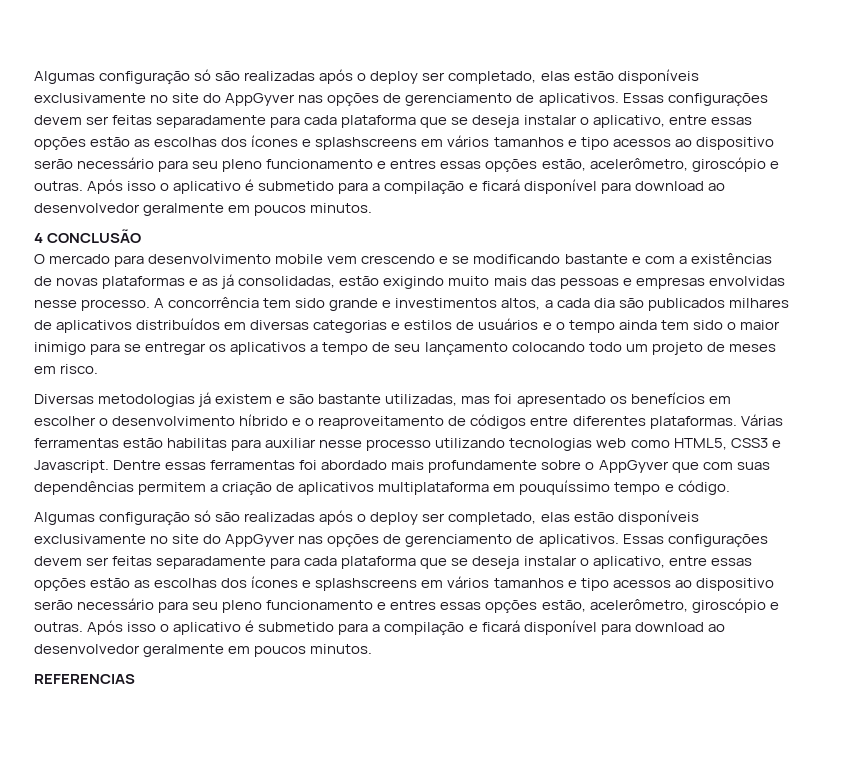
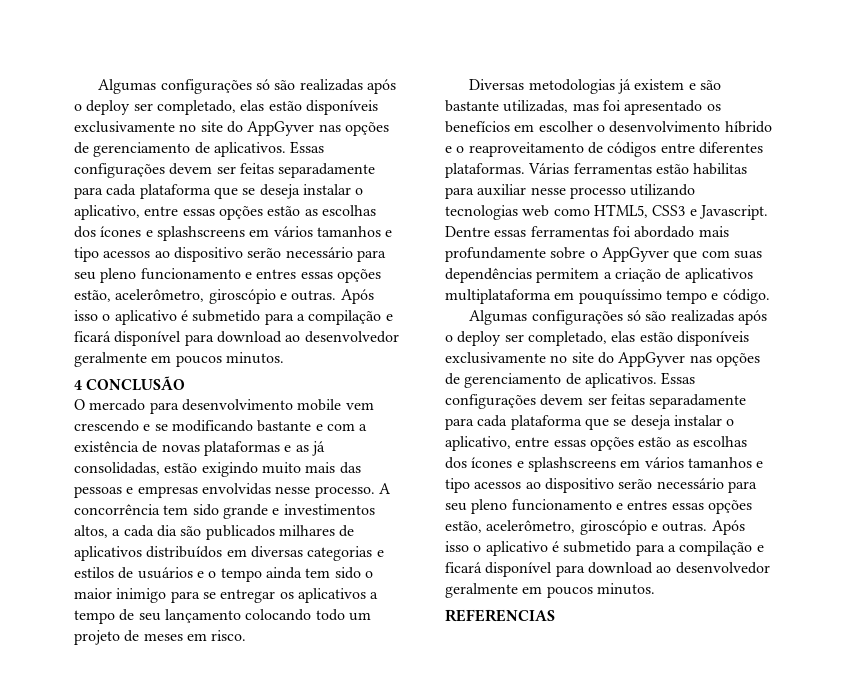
[34,71,191,84] Algumas configuração -> [98,79,252,94] Algumas configurações
[690,253,772,264] existências -> [74,441,139,452] existência
[99,512,191,525] configuração -> [531,310,623,325] configurações

